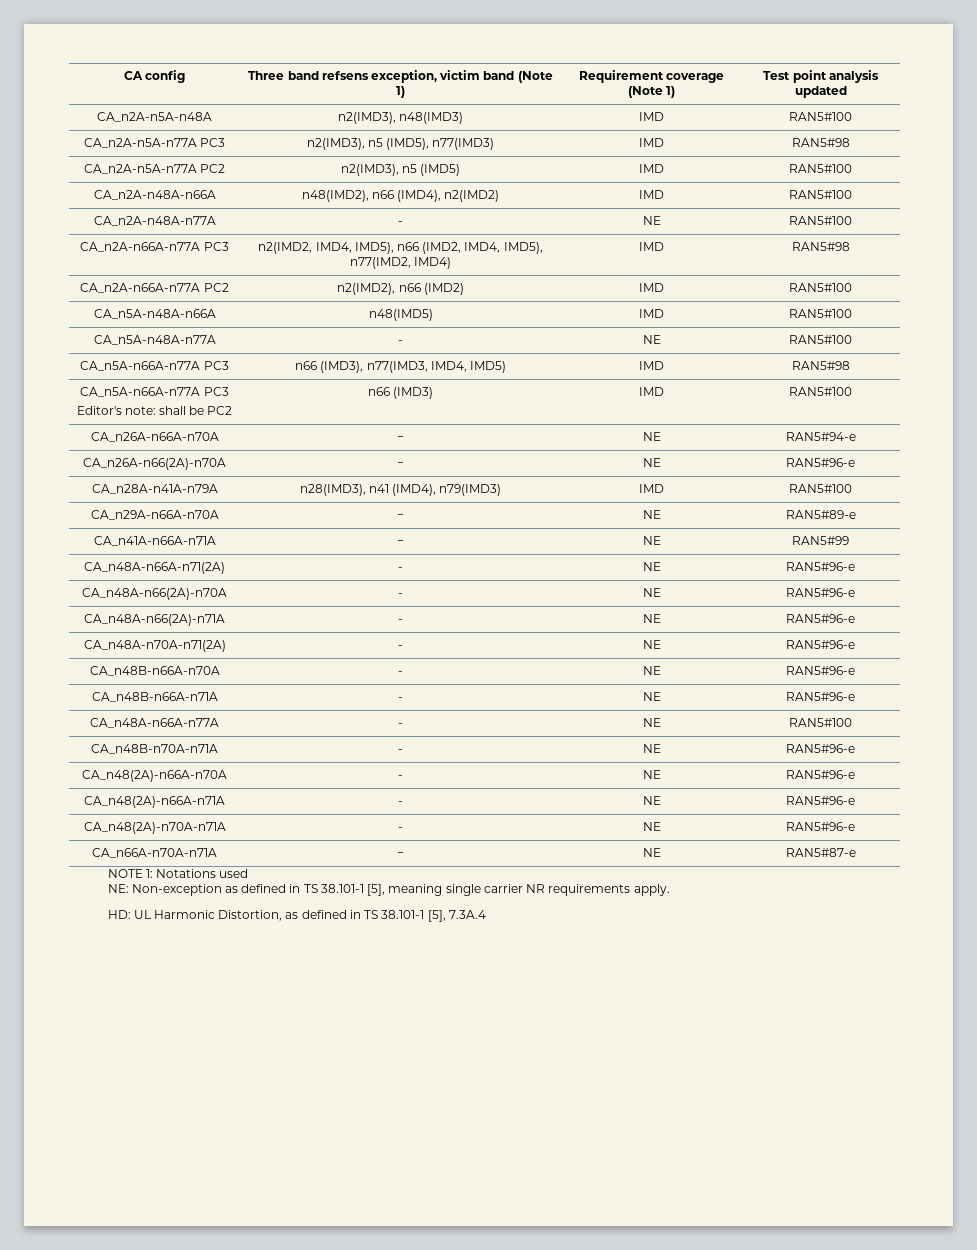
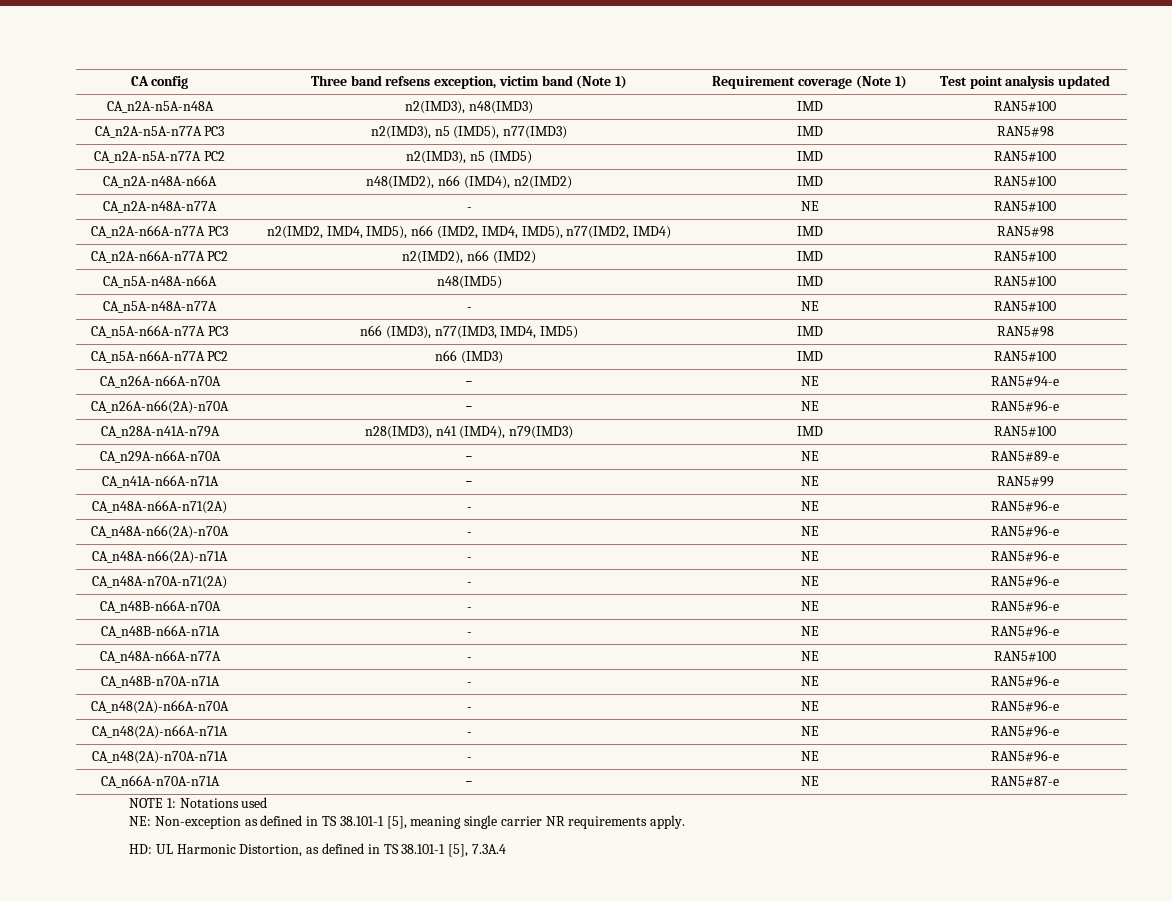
[203,387,229,396] [76,406,205,415] PC3 // Editor's note: shall be -> (205, 356) none

